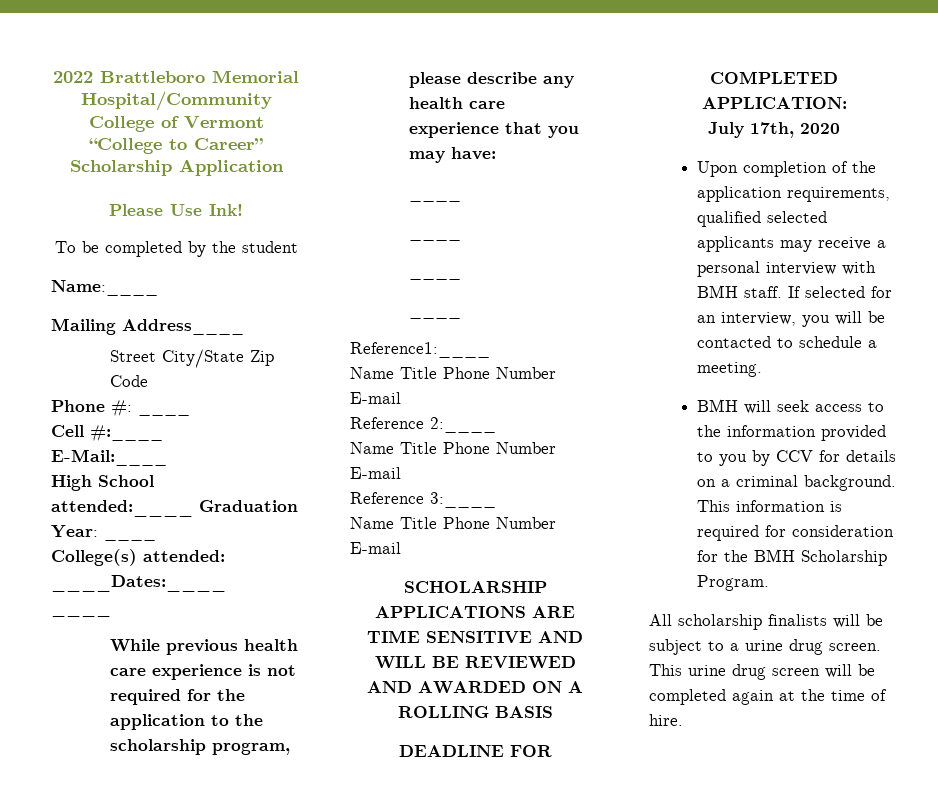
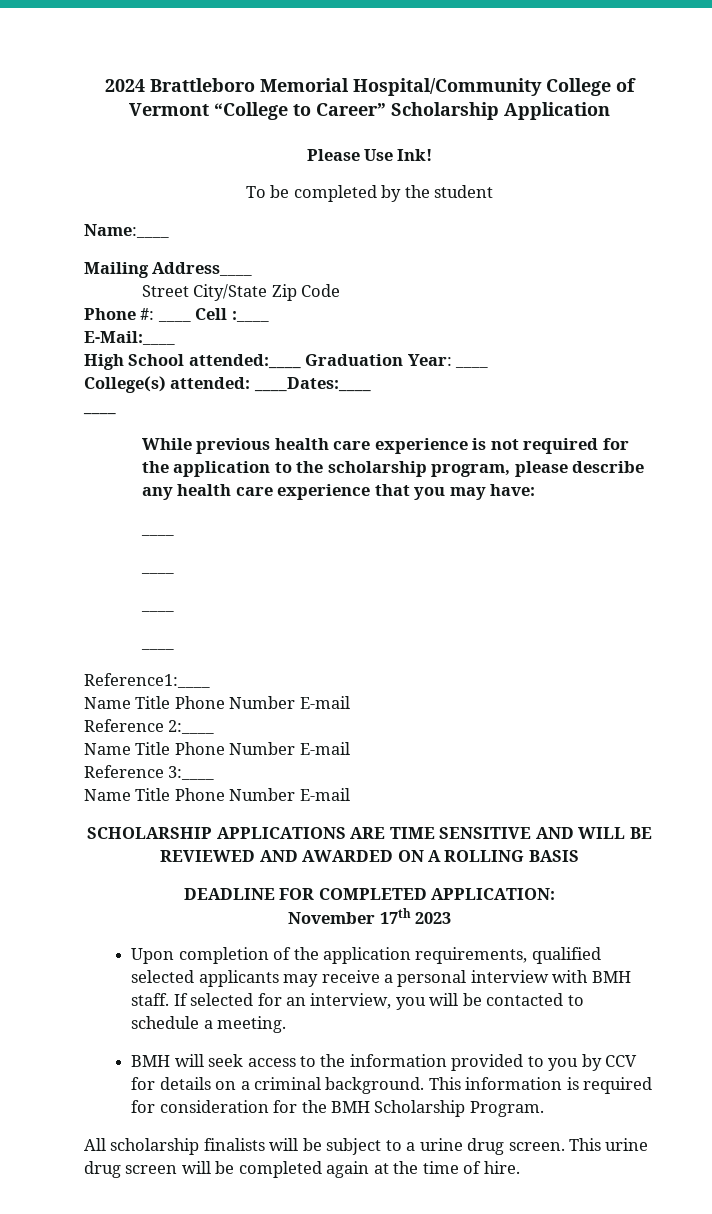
[53,71,93,83] 2022 -> [105,79,145,92] 2024
[51,425,163,442] // Cell #:____ -> [195,308,269,322] Cell :____
[708,122,840,138] July 17th, 2020 -> [288,908,451,924] November 17th 2023

